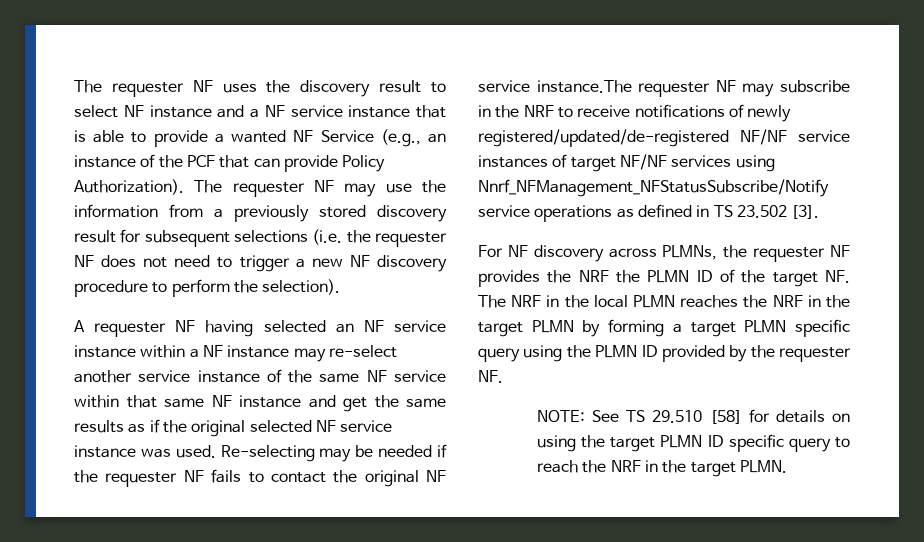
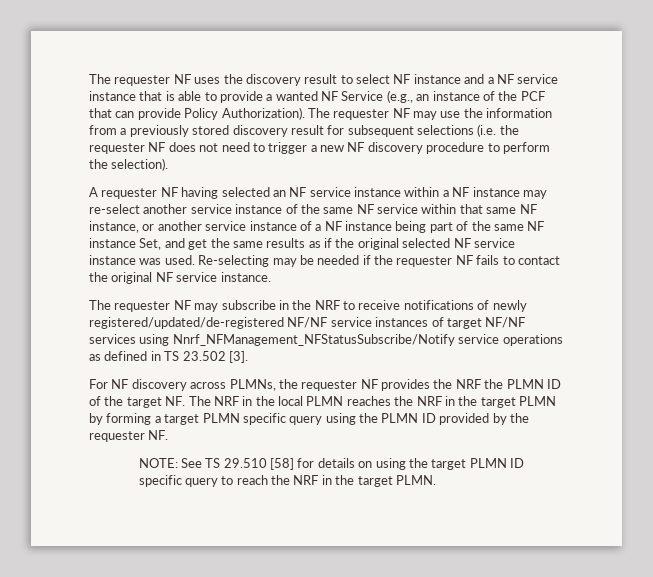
[239,395,301,408] instance -> [89,221,545,233] [89,238,162,250] instance, or another service instance of a NF instance being part of the same NF instance Set,
[536,80,632,93] instance.The -> [220,272,271,282] [89,300,111,310] instance. // The

